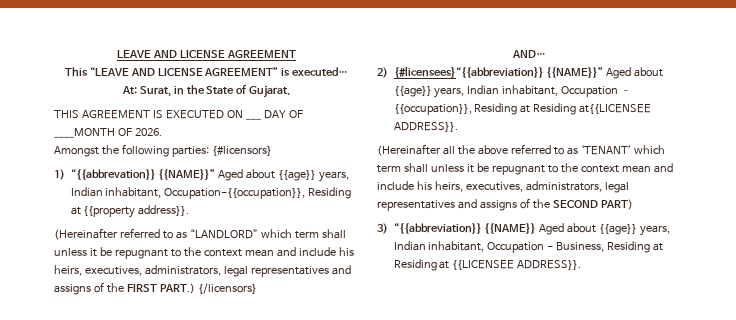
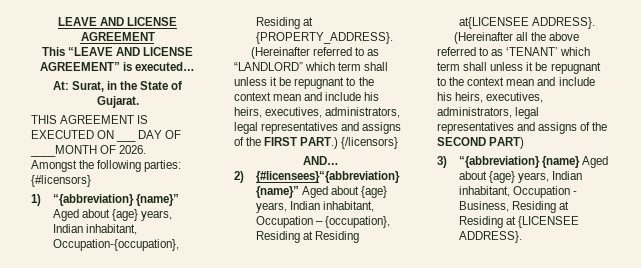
[70,168,350,182] [70,187,352,199] [70,205,190,218] “{{abbrevation}} {{NAME}}” Aged about {{age}} years, Indian inhabitant, Occupation-{{occupation}}, Residing at {{property address}}. -> [52,194,179,206] [52,209,172,221] [52,224,137,235] [52,239,179,251] [255,17,313,29] [255,32,393,44] “{abbreviation} {name}” Aged about {age} years, Indian inhabitant, Occupation-{occupation}, Residing at {PROPERTY_ADDRESS}.
[393,66,664,79] [393,85,632,98] [393,103,652,115] [393,122,458,132] {#licensees}“{{abbreviation}} {{NAME}}” Aged about {{age}} years, Indian inhabitant, Occupation – {{occupation}}, Residing at Residing at{{LICENSEE ADDRESS}}. -> [255,171,400,183] [255,186,387,198] [255,201,374,213] [255,216,390,228] [255,231,359,243] [458,17,595,29] {#licensees}“{abbreviation} {name}” Aged about {age} years, Indian inhabitant, Occupation – {occupation}, Residing at Residing at{LICENSEE ADDRESS}.
[393,222,638,235] “{{abbreviation}} {{NAME}} Aged about {{age}} -> [458,156,608,168] [458,171,515,183] “{abbreviation} {name} Aged about {age}
[452,260,582,270] {{LICENSEE ADDRESS}}. -> [517,216,579,228] [458,231,522,243] {LICENSEE ADDRESS}.

